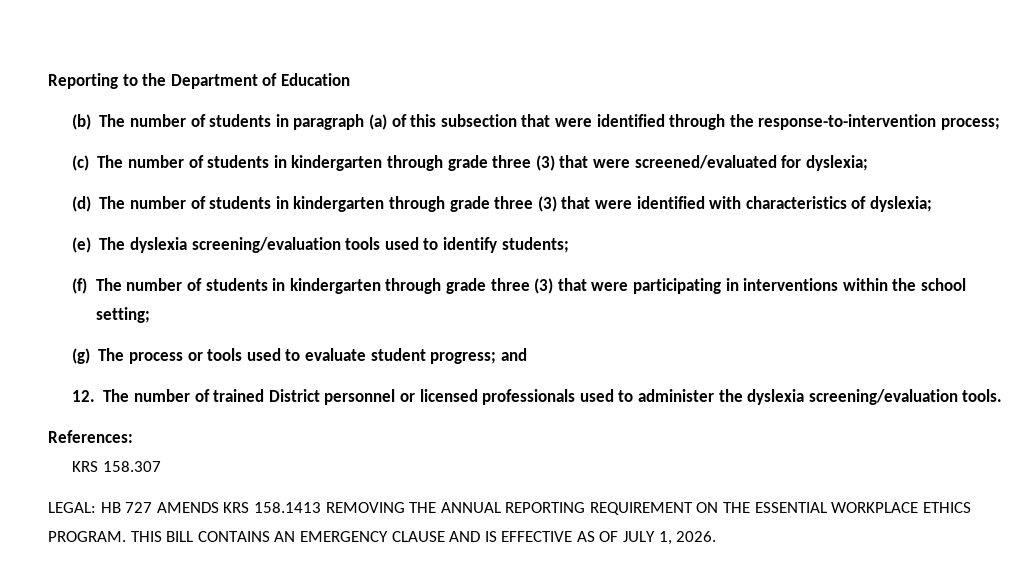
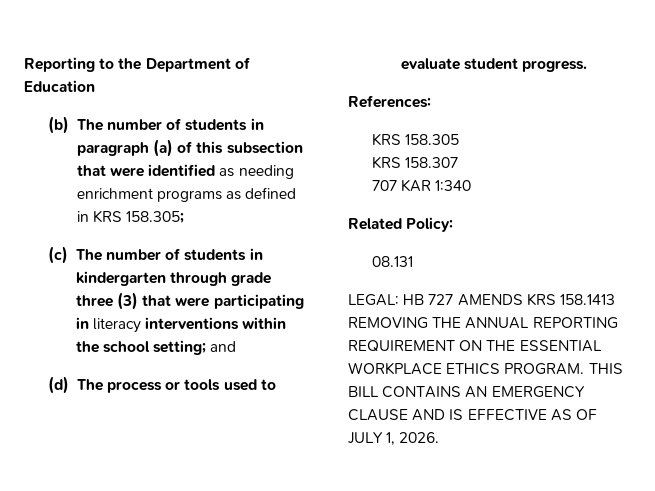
[669,114,1000,130] [71,155,868,171] [71,196,932,212] [71,237,569,253] [71,278,87,294] through the response-to-intervention process; // (c) The number of students in kindergarten through grade three (3) that were screened/evaluated for dyslexia; // (d) The number of students in kindergarten through grade three (3) that were identified with characteristics of dyslexia; // (e) The dyslexia screening/evaluation tools used to identify students; // (f) -> [219,165,294,179] [76,187,297,202] [76,210,185,223] [48,246,69,264] as needing enrichment programs as defined in KRS 158.305; // (c)
(739, 284) none -> [92,318,141,333] literacy
[71,348,90,364] // (g) -> [210,341,237,352] [48,376,70,394] and // (d)
[430,348,527,364] [71,389,1003,405] progress; and // 12. The number of trained District personnel or licensed professionals used to administer the dyslexia screening/evaluation tools. -> [522,60,588,72] progress.
(133, 436) none -> [372,133,460,146] // KRS 158.305
(161, 466) none -> [372,179,472,192] [348,217,454,232] [372,256,414,267] // 707 KAR 1:340 // Related Policy: // 08.131

